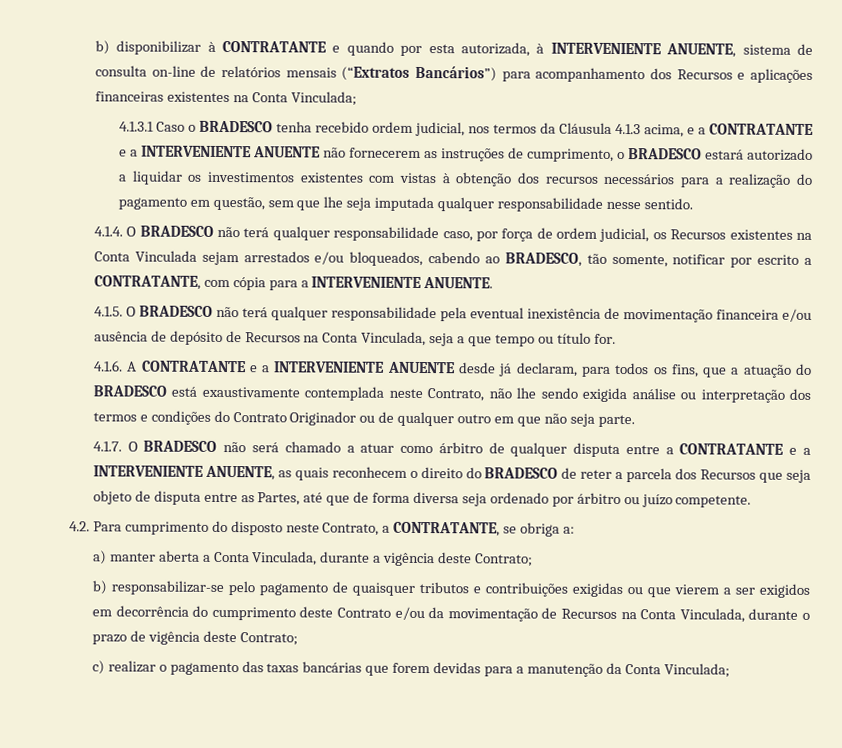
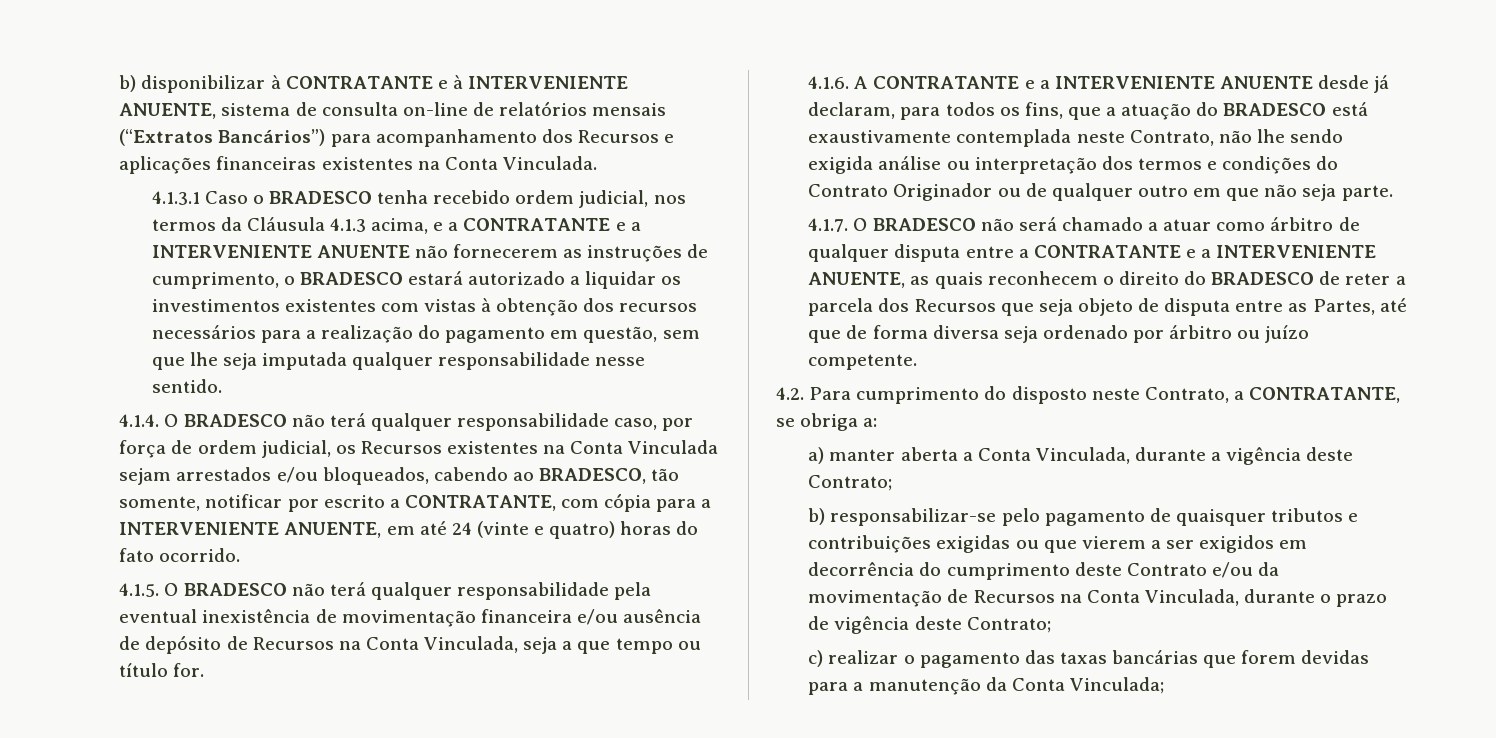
[346,41,531,57] quando por esta autorizada, -> (448, 84) none
[290,91,357,106] Vinculada; -> [502,156,597,170] Vinculada.
[423,277,494,289] ANUENTE. -> [284,521,699,539] [119,548,241,562] ANUENTE, em até 24 (vinte e quatro) horas do fato ocorrido.

